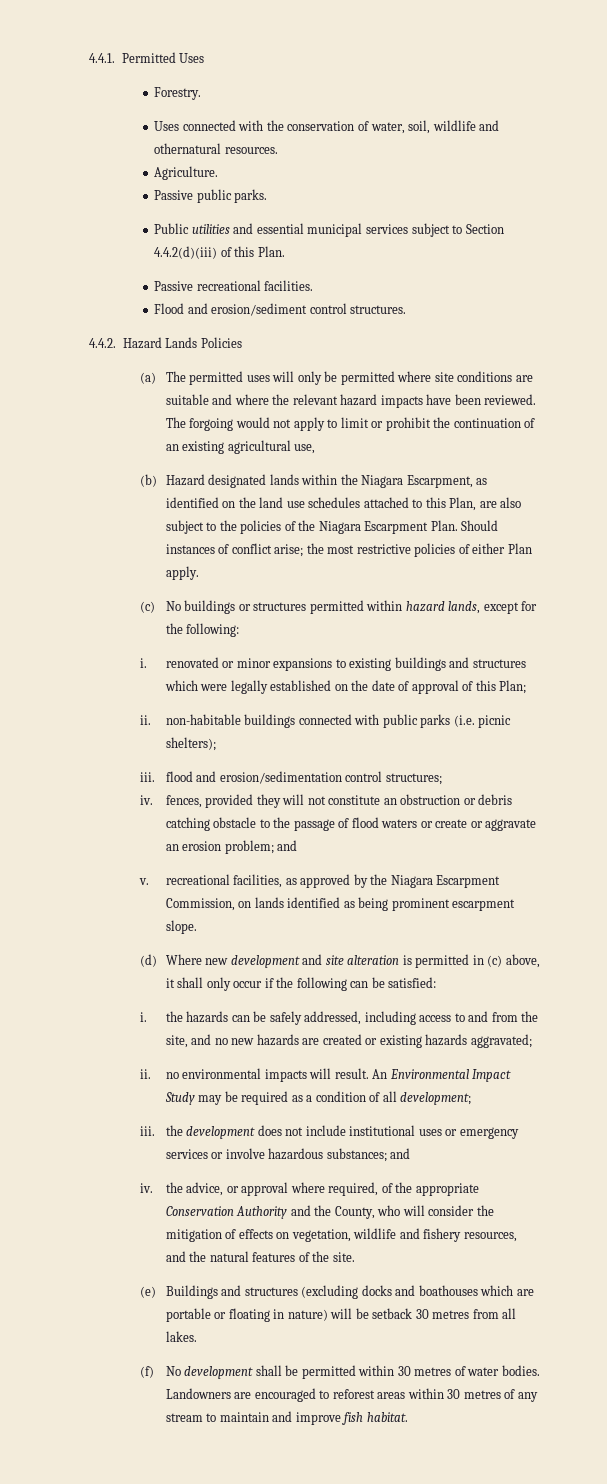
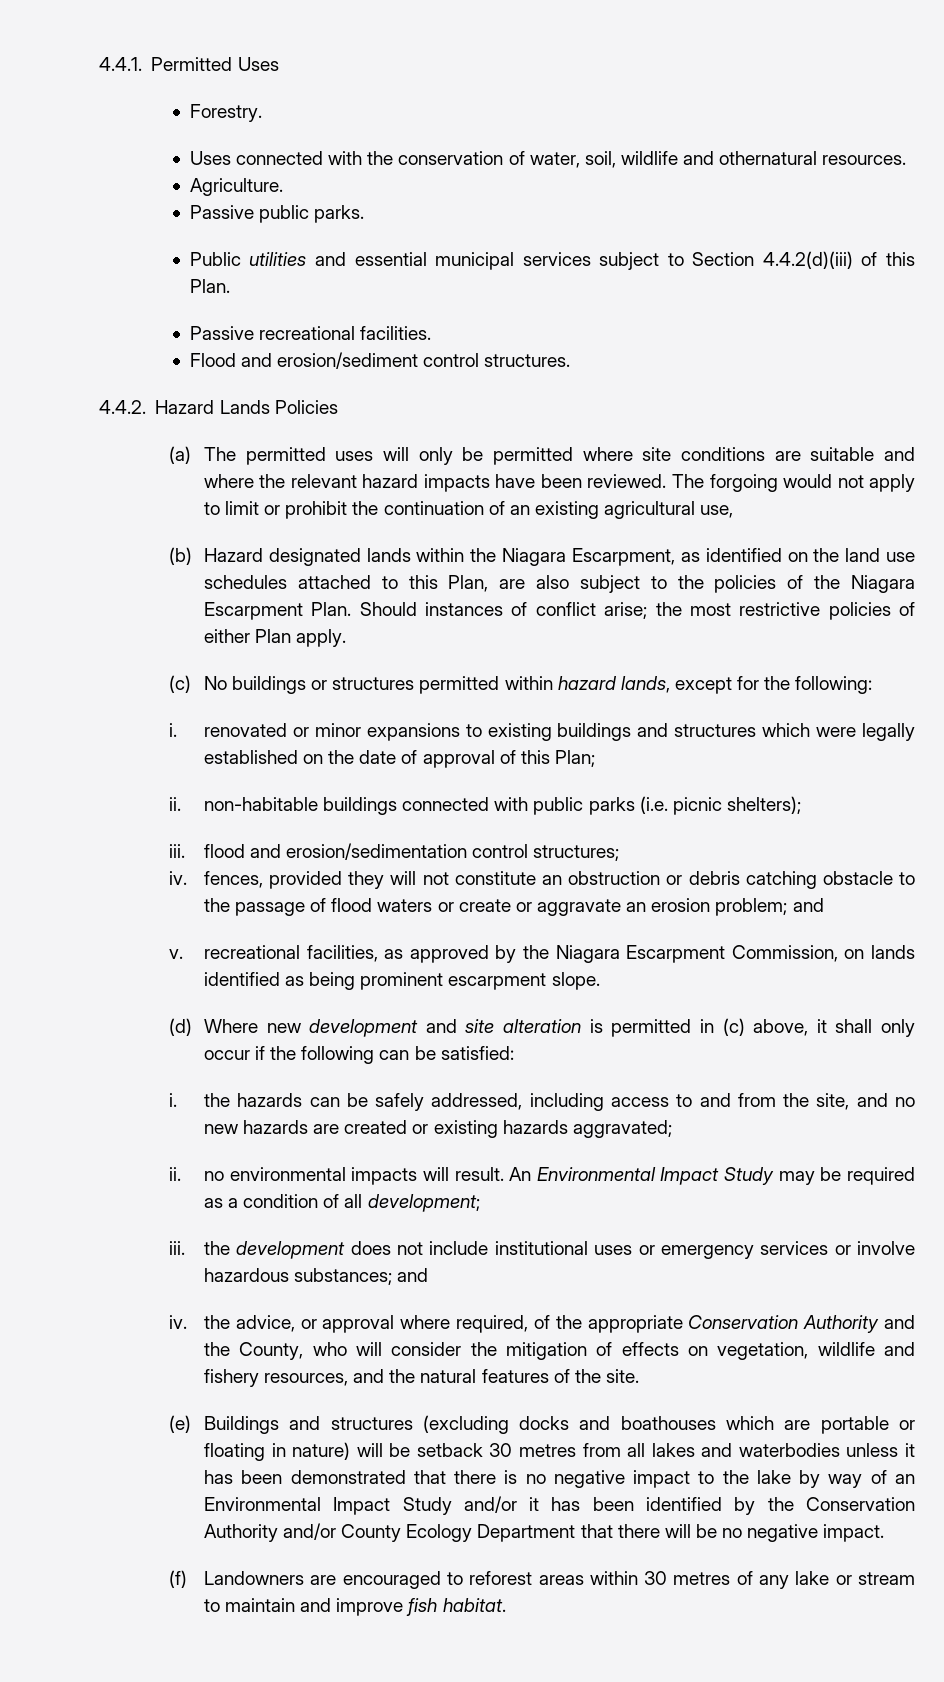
[165,1331,197,1342] [140,1365,540,1379] lakes. // (f) No development shall be permitted within 30 metres of water bodies. -> [651,1443,915,1457] [203,1470,915,1488] [203,1496,915,1515] [203,1523,885,1542] [168,1570,187,1588] lakes and waterbodies unless it has been demonstrated that there is no negative impact to the lake by way of an Environmental Impact Study and/or it has been identified by the Conservation Authority and/or County Ecology Department that there will be no negative impact. // (f)
(538, 1397) none -> [795,1571,852,1585] lake or

